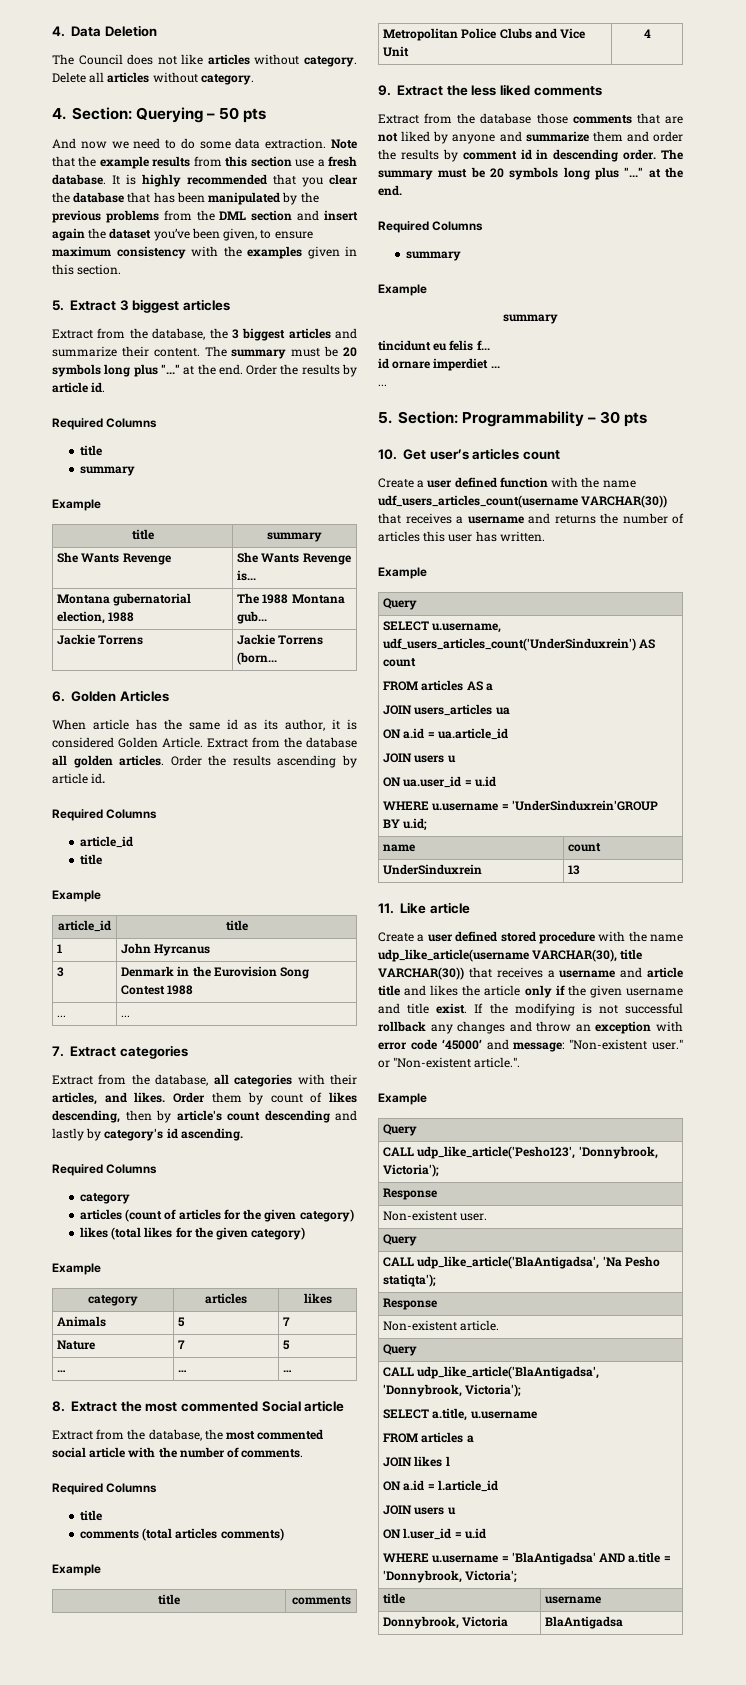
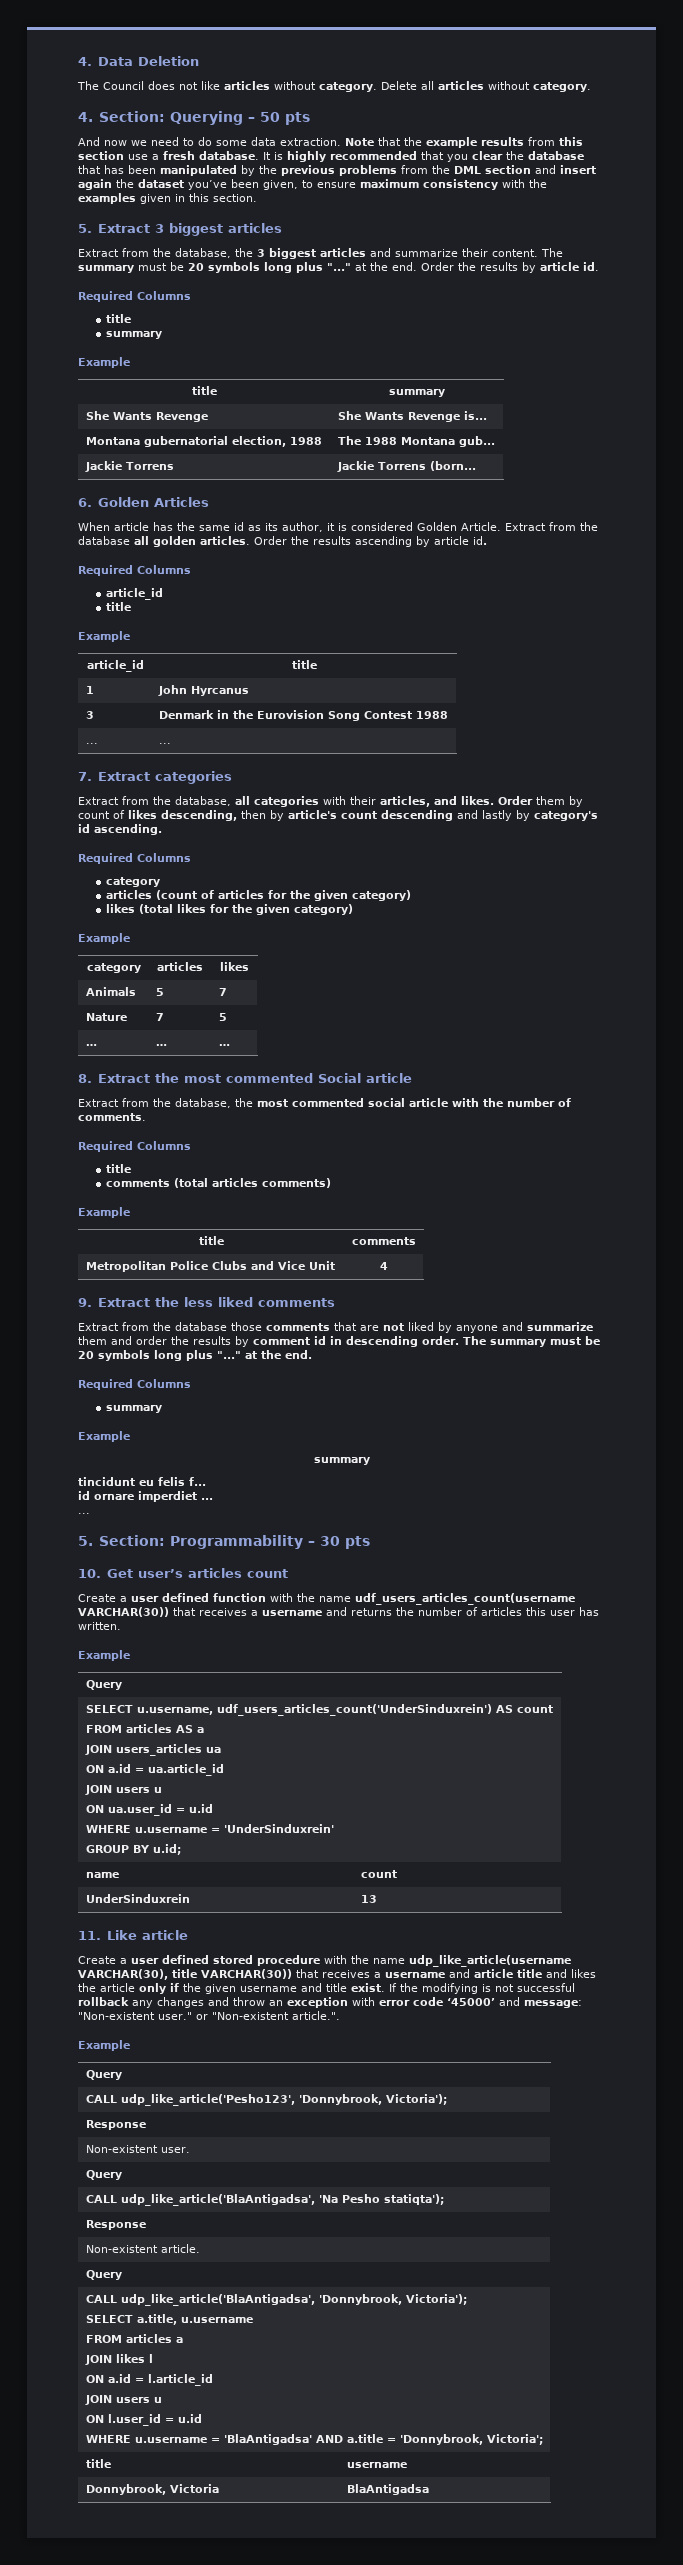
[511,800,658,811] 'UnderSinduxrein'GROUP -> [223,1824,334,1833] [85,1845,129,1853] 'UnderSinduxrein' // GROUP

